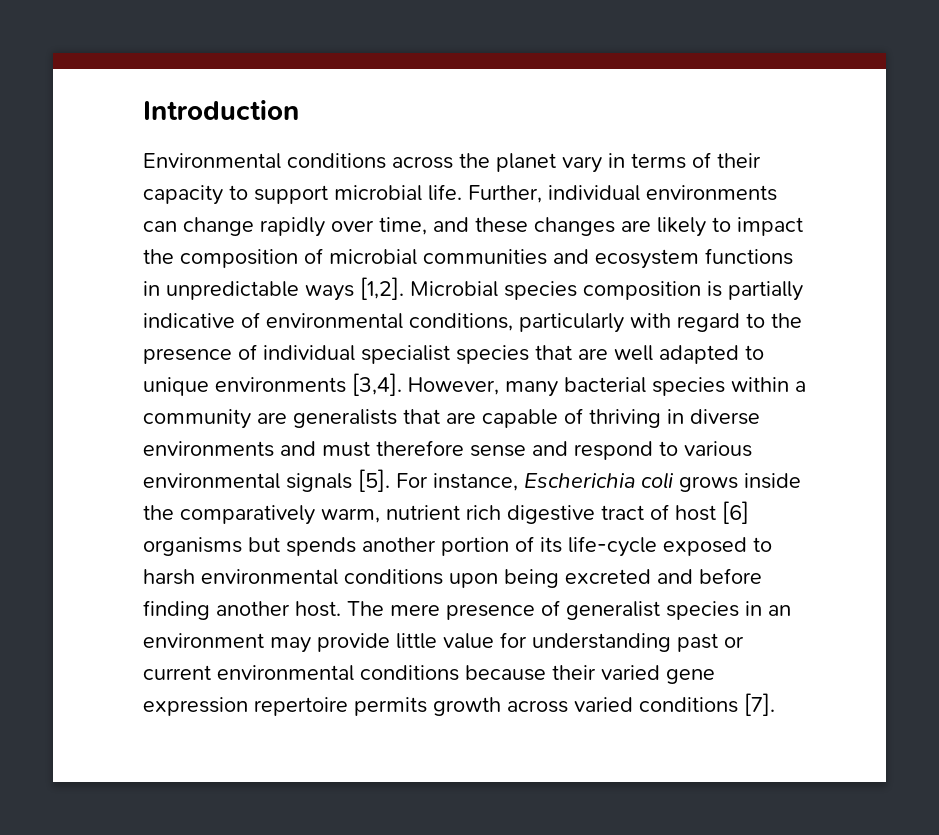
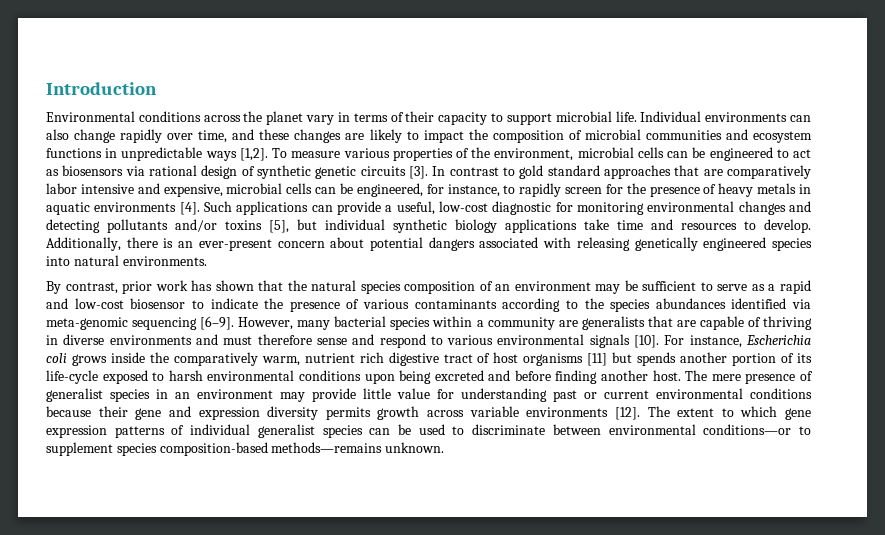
[468,185,640,203] Further, individual -> [640,111,702,122] Individual
(177, 226) none -> [46,129,69,140] also
[410,281,803,301] [143,312,802,333] [143,344,764,364] [143,373,402,396] Microbial species composition is partially indicative of environmental conditions, particularly with regard to the presence of individual specialist species that are well adapted to unique environments [3,4]. -> [272,147,811,161] [46,165,811,179] [46,183,812,197] [46,201,811,215] [46,219,811,233] [46,237,812,251] [46,255,207,266] [46,280,811,294] [46,298,811,312] [46,316,235,330] To measure various properties of the environment, microbial cells can be engineered to act as biosensors via rational design of synthetic genetic circuits [3]. In contrast to gold standard approaches that are comparatively labor intensive and expensive, microbial cells can be engineered, for instance, to rapidly screen for the presence of heavy metals in aquatic environments [4]. Such applications can provide a useful, low-cost diagnostic for monitoring environmental changes and detecting pollutants and/or toxins [5], but individual synthetic biology applications take time and resources to develop. Additionally, there is an ever-present concern about potential dangers associated with releasing genetically engineered species into natural environments. // By contrast, prior work has shown that the natural species composition of an environment may be sufficient to serve as a rapid and low-cost biosensor to indicate the presence of various contaminants according to the species abundances identified via meta-genomic sequencing [6–9].
[358,469,390,492] [5]. -> [634,335,660,348] [10].
[722,501,749,524] [143,537,242,556] [6] organisms -> [523,353,608,366] organisms [11]
[601,665,715,684] [143,693,775,716] varied gene expression repertoire permits growth across varied conditions [7]. -> [135,406,811,420] [46,424,811,438] [46,442,445,456] gene and expression diversity permits growth across variable environments [12]. The extent to which gene expression patterns of individual generalist species can be used to discriminate between environmental conditions—or to supplement species composition-based methods—remains unknown.

